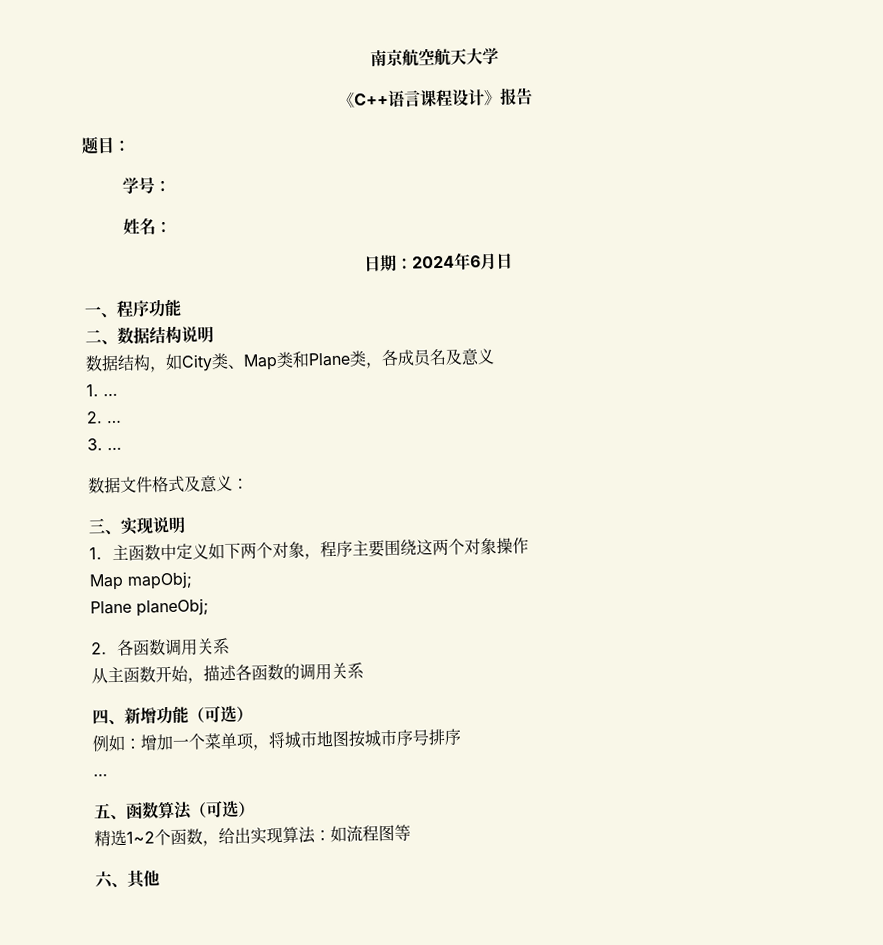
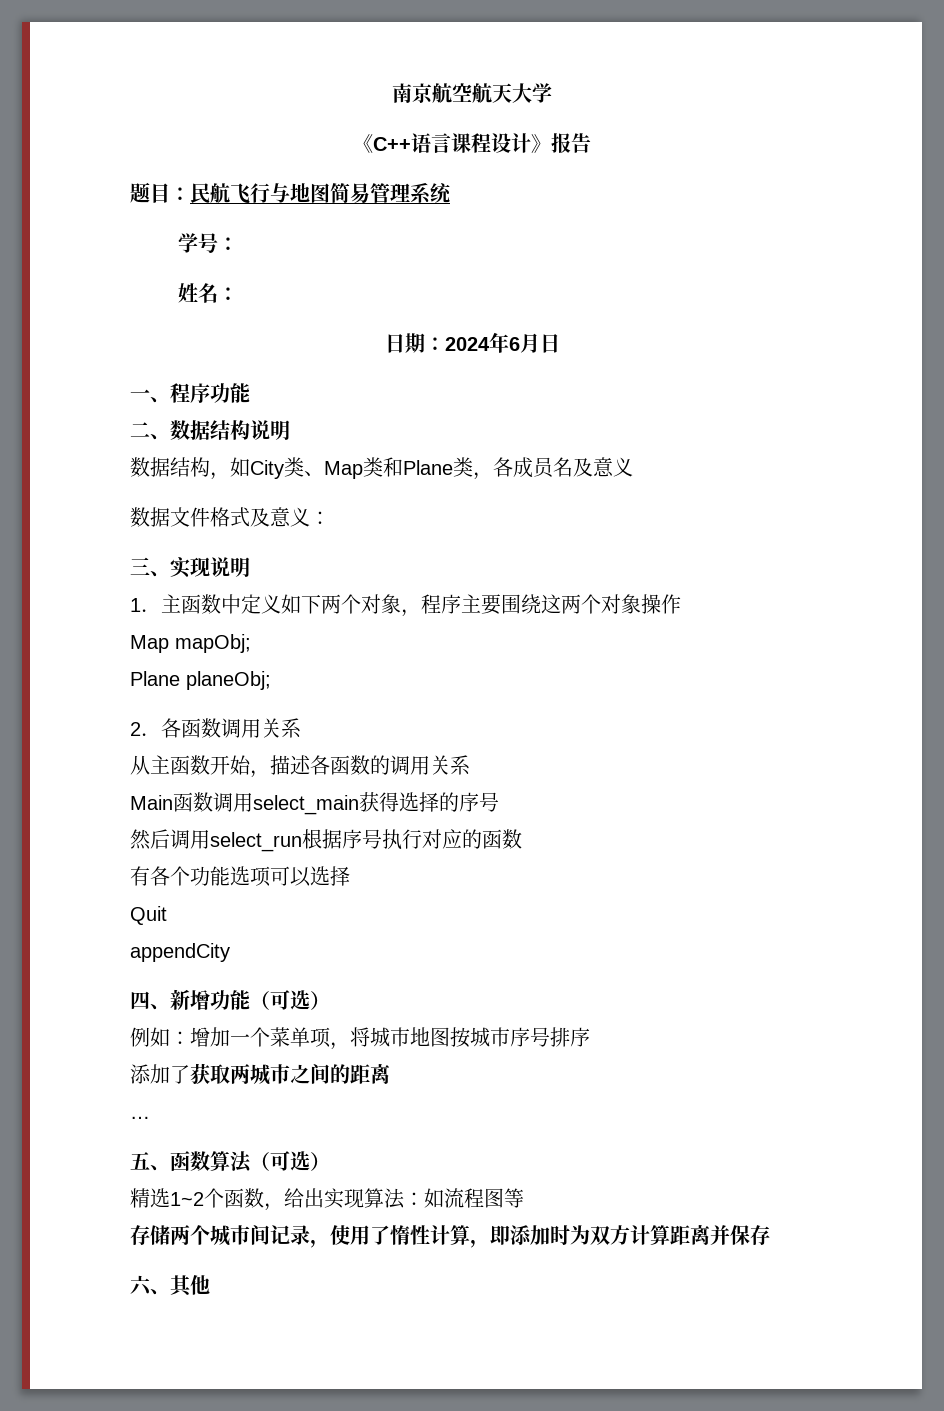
(131, 145) none -> [190,182,451,204] 民航飞行与地图简易管理系统
[86,384,118,397] [86,411,122,424] [87,438,122,451] // 1. … // 2. … // 3. … -> (633, 467) none
(364, 670) none -> [130,792,499,815] [130,829,522,852] [130,866,350,887] [130,906,167,925] [130,943,230,962] // Main函数调用select_main获得选择的序号 // 然后调用select_run根据序号执行对应的函数 // 有各个功能选项可以选择 // Quit // appendCity
(461, 736) none -> [130,1063,390,1085] // 添加了获取两城市之间的距离
(411, 832) none -> [130,1225,770,1248] // 存储两个城市间记录，使用了惰性计算，即添加时为双方计算距离并保存

